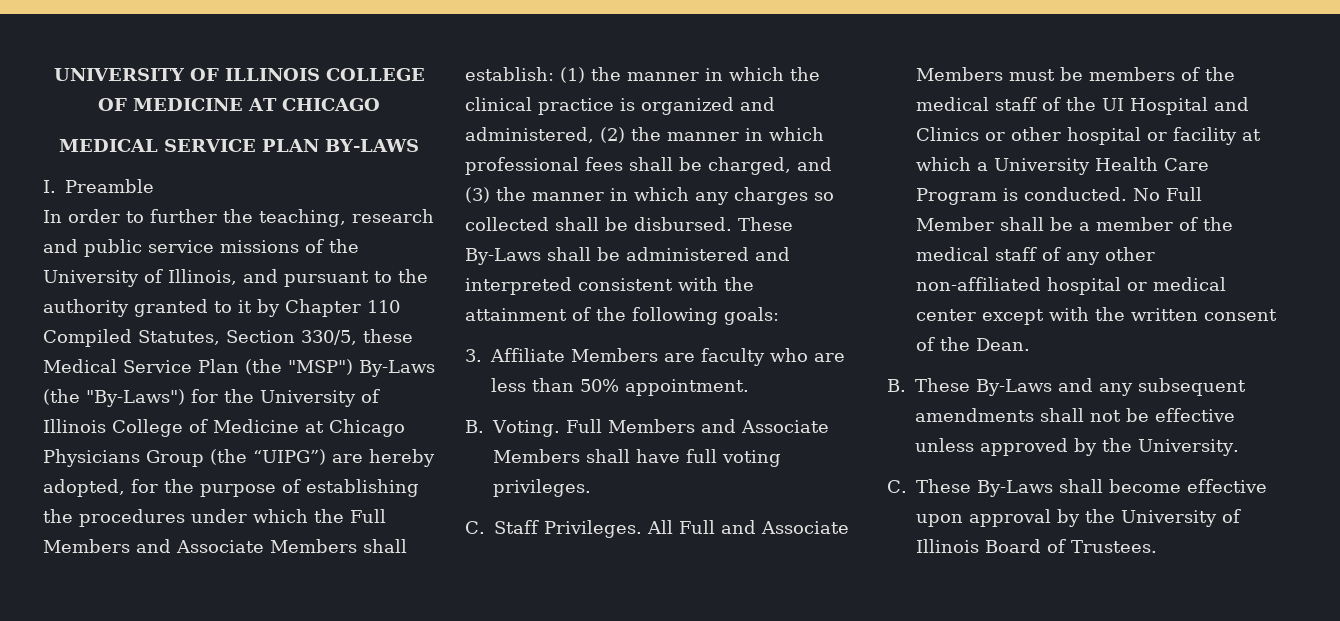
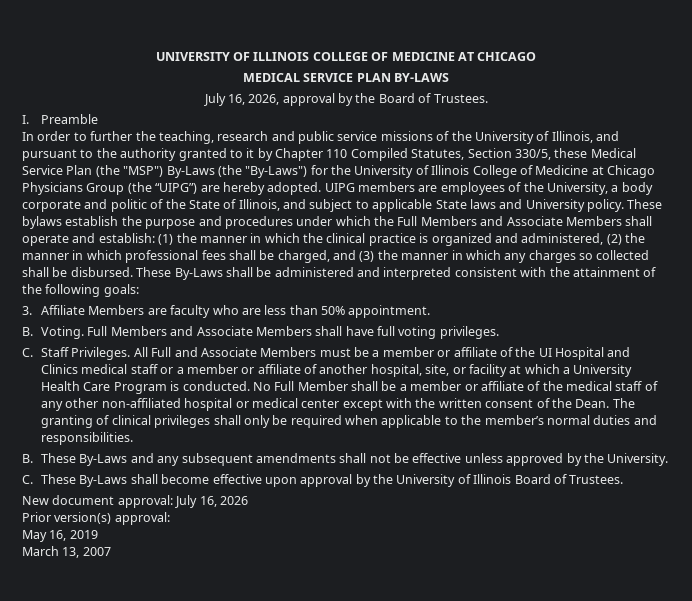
(420, 145) none -> [203,93,488,106] // July 16, 2026, approval by the Board of Trustees.
[43,479,419,497] [43,509,73,523] adopted, for the purpose of establishing the -> [267,182,653,195] [22,199,663,212] [22,216,222,229] adopted. UIPG members are employees of the University, a body corporate and politic of the State of Illinois, and subject to applicable State laws and University policy. These bylaws establish the purpose and
(407, 546) none -> [22,233,96,246] operate and
[1089,67,1235,81] [916,97,1037,111] members of the medical staff -> [372,347,497,357] a member or affiliate
[985,127,1141,145] or other hospital -> [81,364,450,377] medical staff or a member or affiliate of another hospital, site,
(1173, 224) none -> [464,381,524,391] or affiliate
(1030, 344) none -> [612,398,635,408] [41,415,657,428] [41,432,134,445] The granting of clinical privileges shall only be required when applicable to the member’s normal duties and responsibilities.
(1157, 546) none -> [22,495,248,508] [22,512,170,525] [22,530,98,542] [22,546,111,558] // New document approval: July 16, 2026 // Prior version(s) approval: // May 16, 2019 // March 13, 2007

